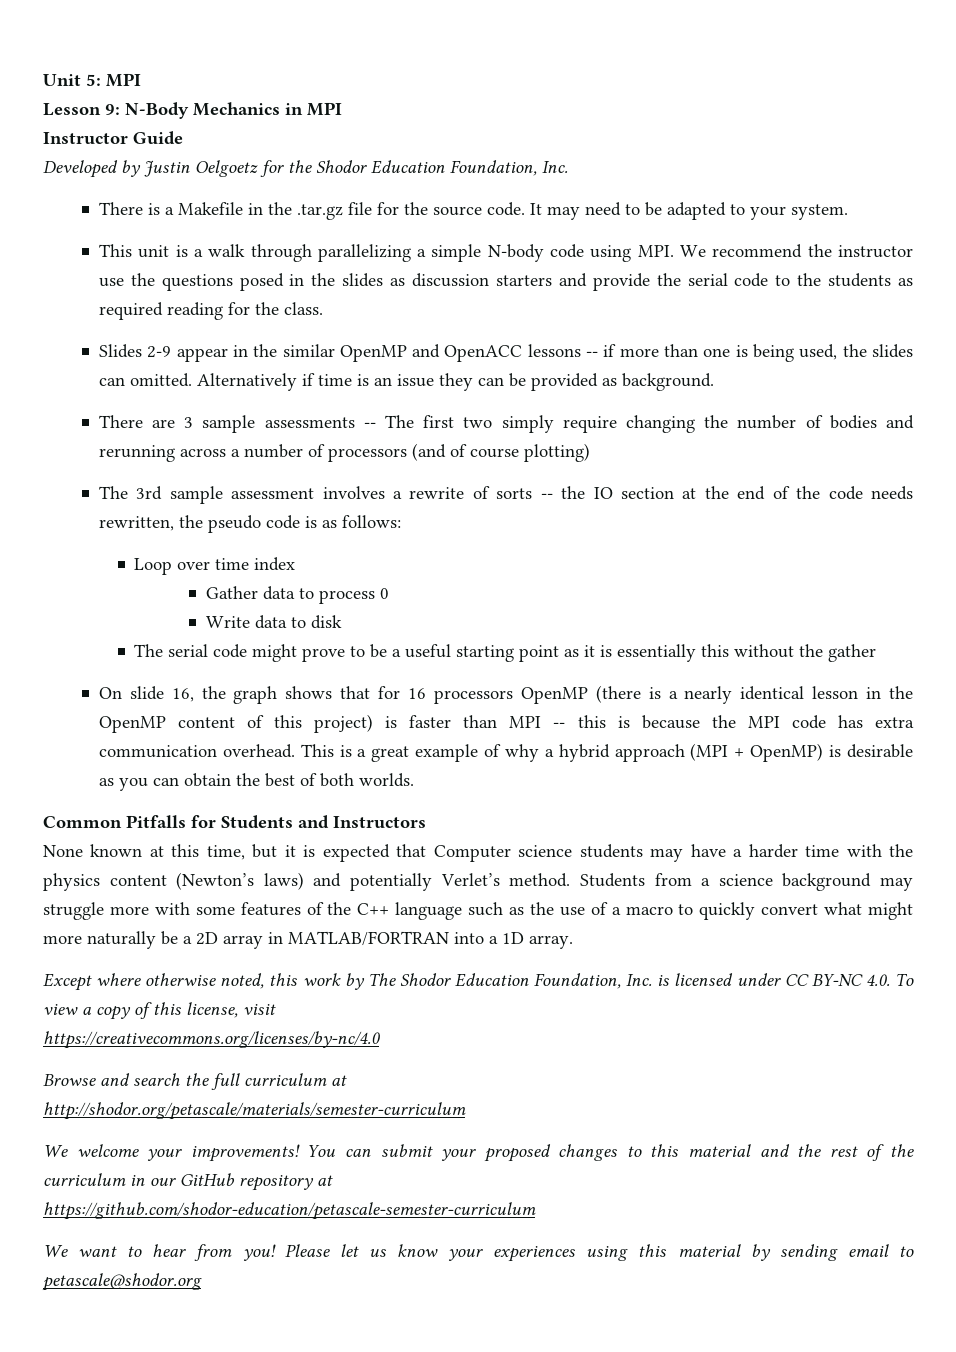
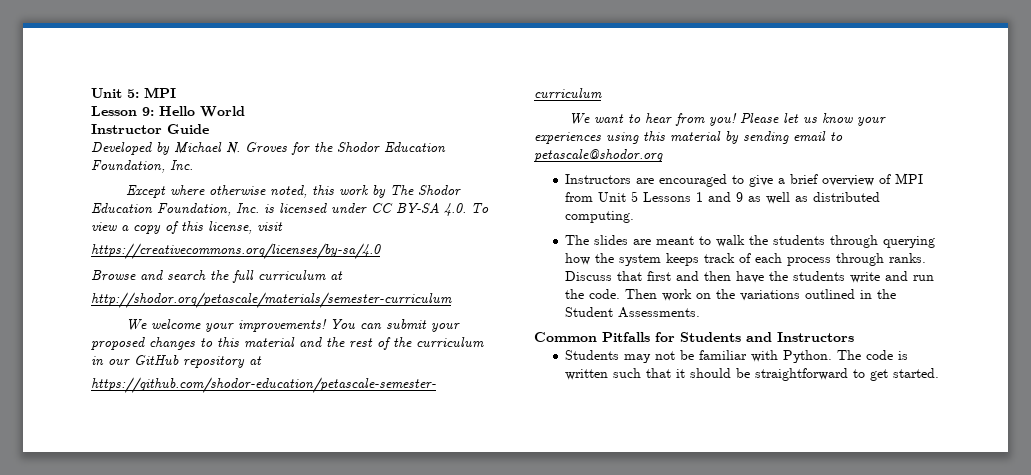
[125,102,342,119] N-Body Mechanics in MPI -> [159,106,245,117] Hello World
[144,160,258,177] Justin Oelgoetz -> [174,142,287,154] Michael N. Groves
[98,202,848,220] [98,244,913,262] [98,273,914,291] [98,302,323,320] [98,344,913,362] [98,373,714,391] [98,415,914,433] [98,443,590,462] [98,486,914,504] [98,515,401,533] [134,557,296,575] [205,586,389,604] [205,615,342,629] [134,644,877,662] [98,685,914,704] [98,714,914,733] [98,743,913,762] [98,773,414,791] [43,815,426,829] [43,844,914,862] [43,872,914,891] [43,902,913,920] [43,931,573,949] // There is a Makefile in the .tar.gz file for the source code. It may need to be adapted to your system. // This unit is a walk through parallelizing a simple N-body code using MPI. We recommend the instructor use the questions posed in the slides as discussion starters and provide the serial code to the students as required reading for the class. // Slides 2-9 appear in the similar OpenMP and OpenACC lessons -- if more than one is being used, the slides can omitted. Alternatively if time is an issue they can be provided as background. // There are 3 sample assessments -- The first two simply require changing the number of bodies and rerunning across a number of processors (and of course plotting) // The 3rd sample assessment involves a rewrite of sorts -- the IO section at the end of the code needs rewritten, the pseudo code is as follows: // Loop over time index // Gather data to process 0 // Write data to disk // The serial code might prove to be a useful starting point as it is essentially this without the gather // On slide 16, the graph shows that for 16 processors OpenMP (there is a nearly identical lesson in the OpenMP content of this project) is faster than MPI -- this is because the MPI code has extra communication overhead. This is a great example of why a hybrid approach (MPI + OpenMP) is desirable as you can obtain the best of both worlds. // Common Pitfalls for Students and Instructors // None known at this time, but it is expected that Computer science students may have a harder time with the physics content (Newton’s laws) and potentially Verlet’s method. Students from a science background may struggle more with some features of the C++ language such as the use of a macro to quickly convert what might more naturally be a 2D array in MATLAB/FORTRAN into a 1D array. -> (193, 165) none
[811,974,863,986] BY-NC -> [396,203,439,213] BY-SA
[43,1031,381,1049] https://creativecommons.org/licenses/by-nc/4.0 -> [91,243,381,259] https://creativecommons.org/licenses/by-sa/4.0
(202, 1282) none -> [565,173,924,187] [565,191,881,204] [565,211,635,223] [565,235,936,248] [565,253,927,266] [565,271,935,283] [565,289,897,301] [565,307,701,318] [534,332,854,342] [565,350,909,363] [565,368,940,381] // Instructors are encouraged to give a brief overview of MPI from Unit 5 Lessons 1 and 9 as well as distributed computing. // The slides are meant to walk the students through querying how the system keeps track of each process through ranks. Discuss that first and then have the students write and run the code. Then work on the variations outlined in the Student Assessments. // Common Pitfalls for Students and Instructors // Students may not be familiar with Python. The code is written such that it should be straightforward to get started.

